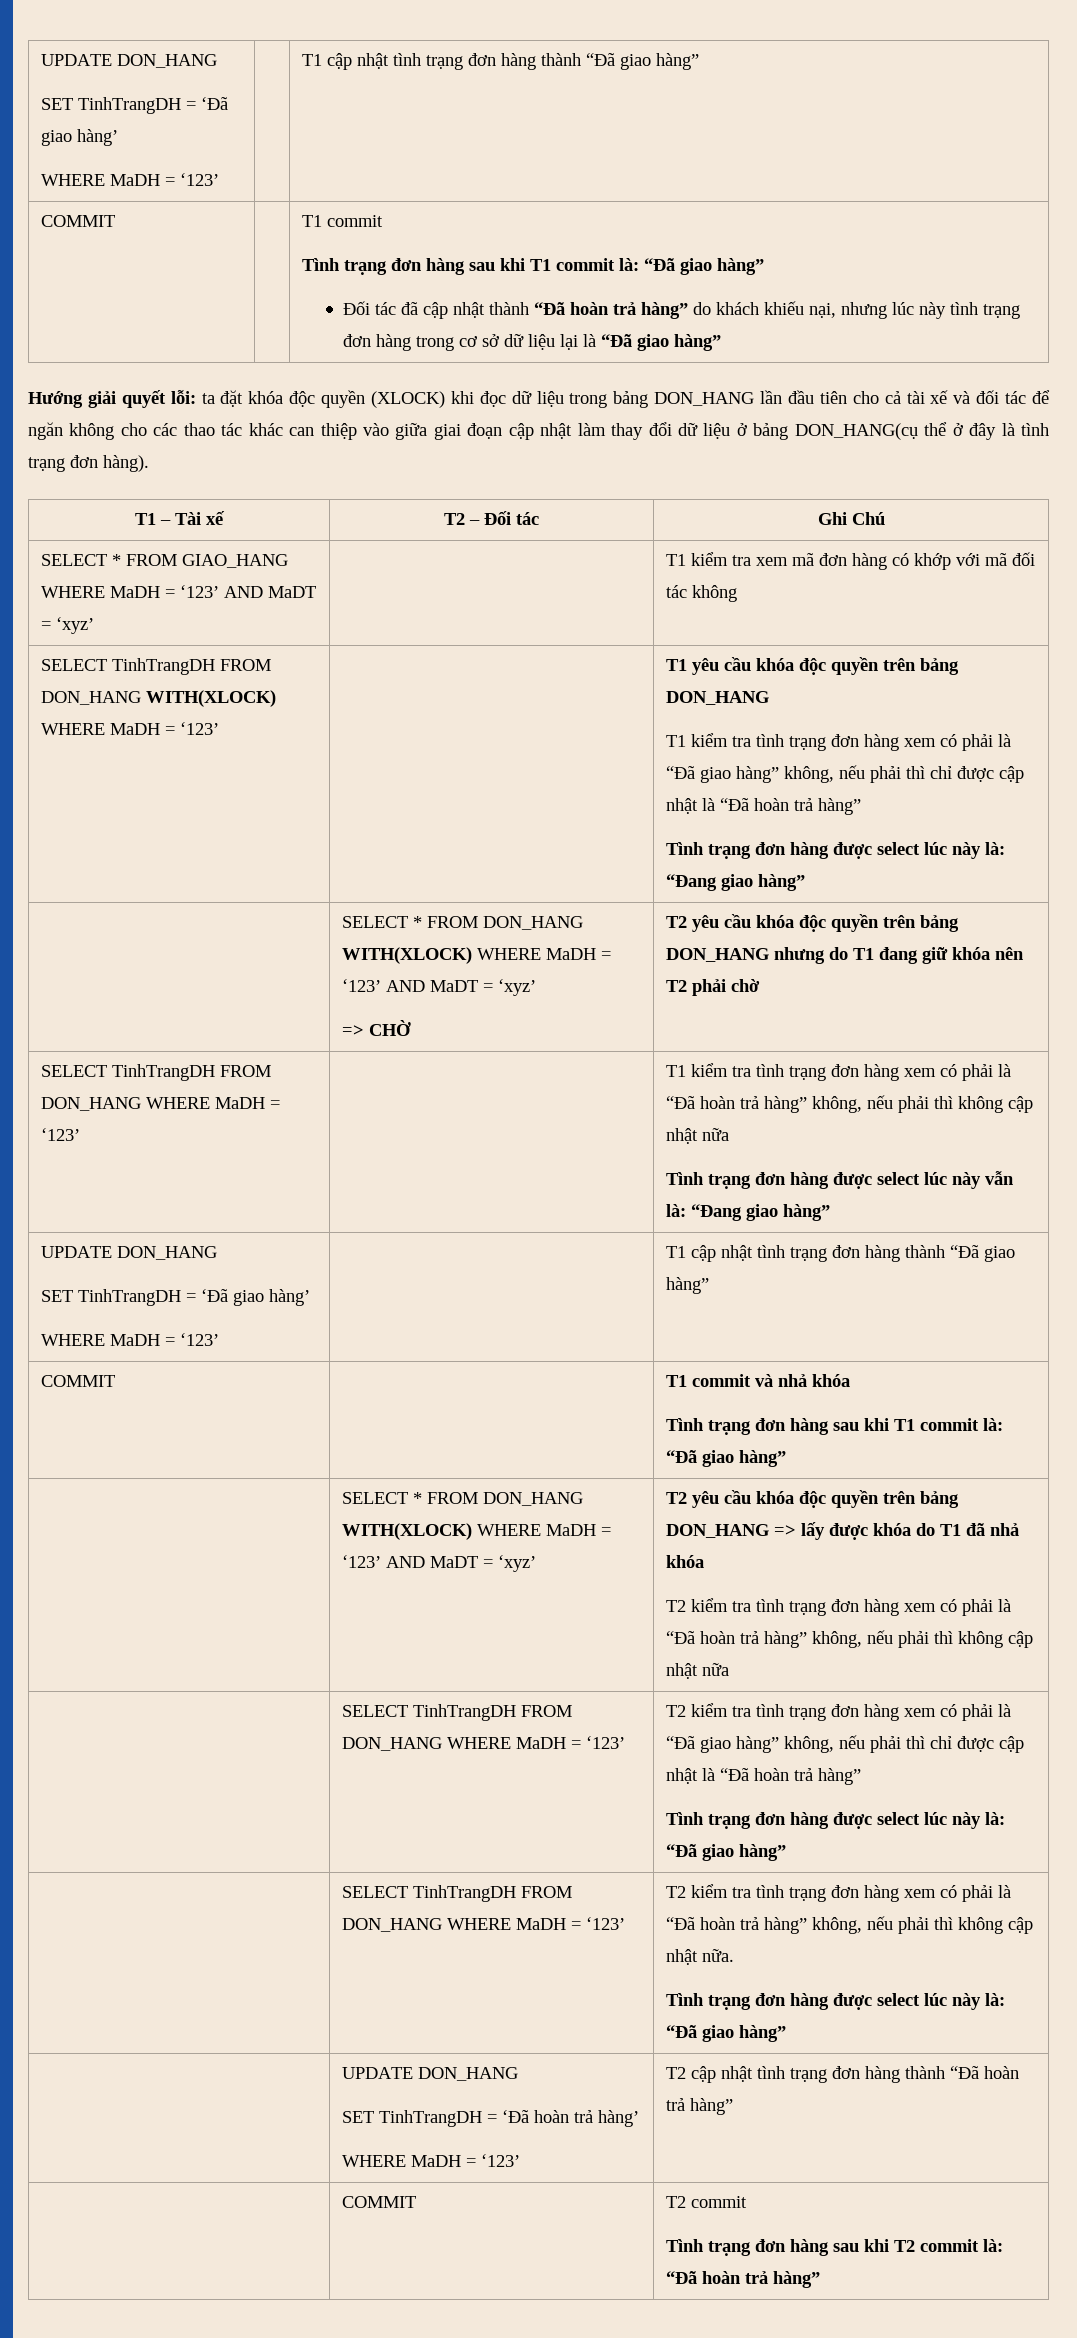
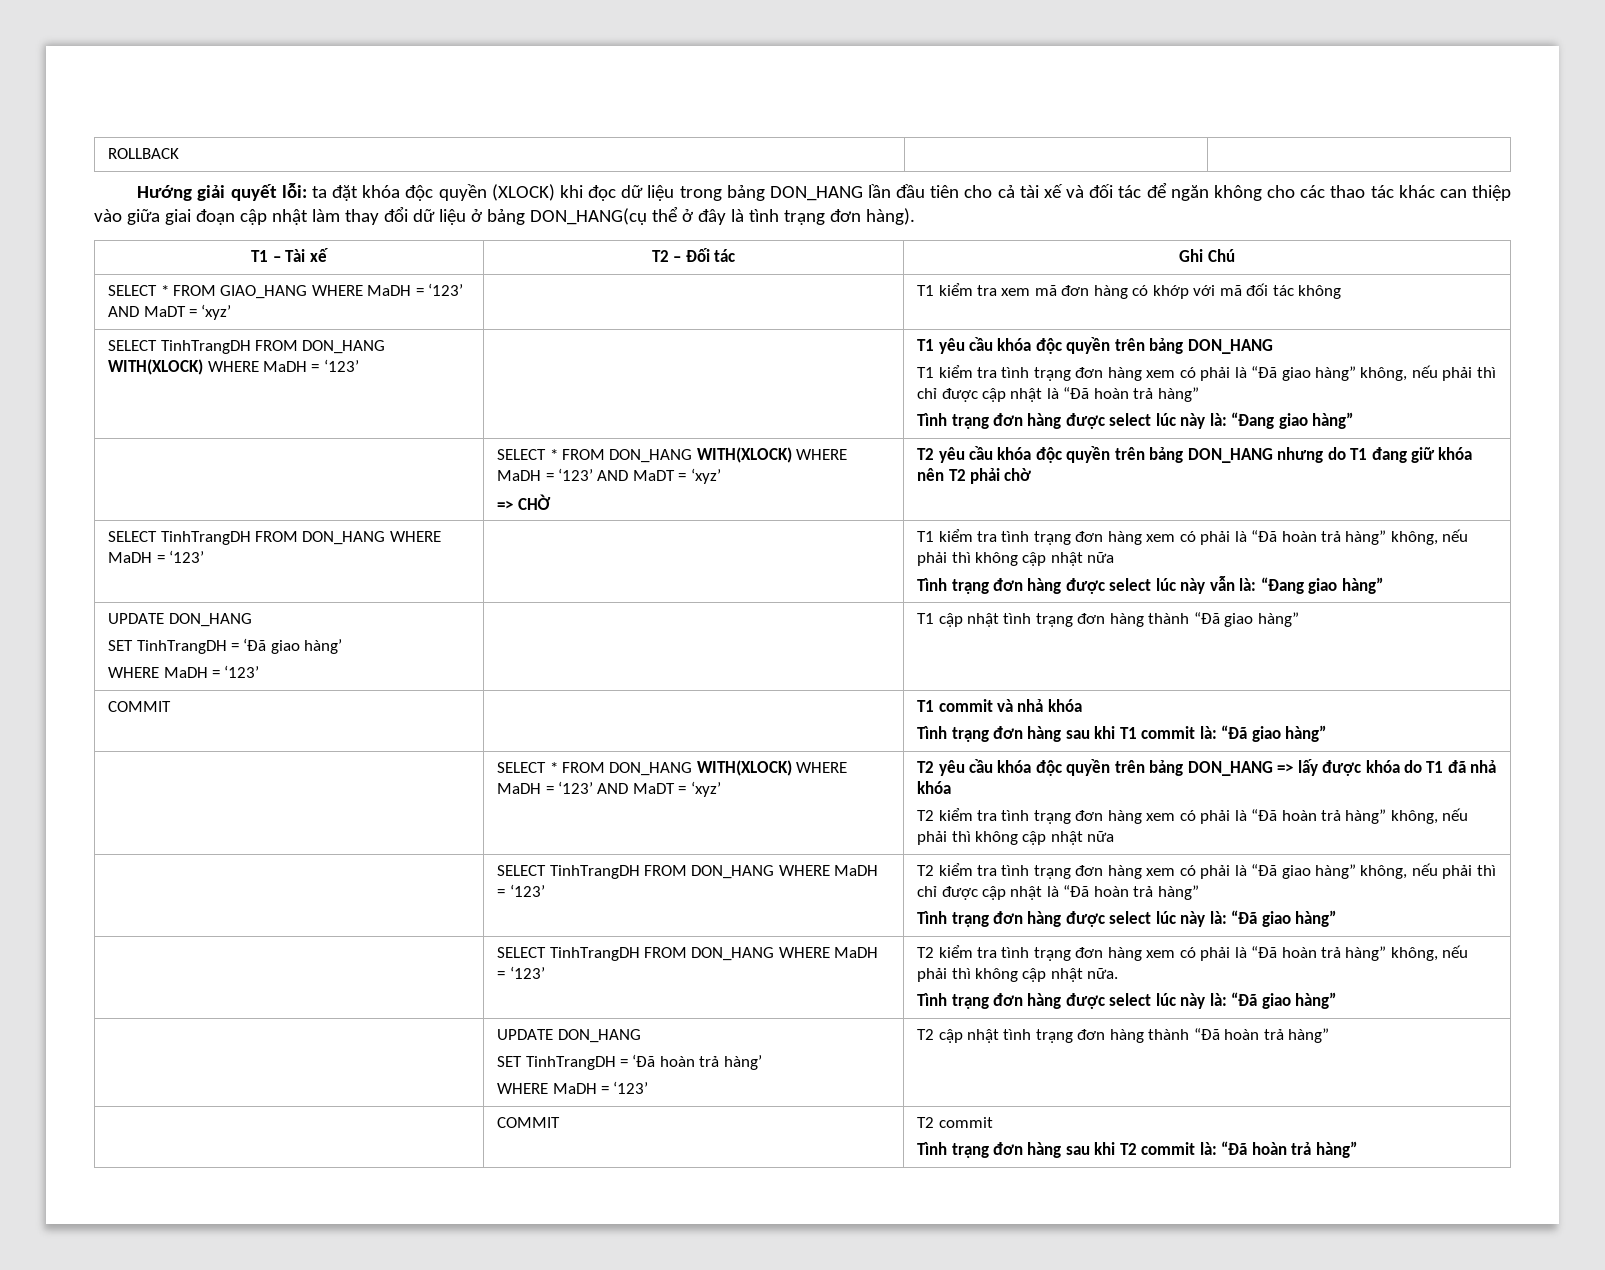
[41,54,218,68] [41,97,229,114] [41,129,119,146] [41,173,220,186] [302,53,700,70] [41,215,116,227] [302,215,384,227] [302,258,765,275] [342,301,1020,319] [342,334,721,351] UPDATE DON_HANG // SET TinhTrangDH = ‘Đã giao hàng’ // WHERE MaDH = ‘123’ | | T1 cập nhật tình trạng đơn hàng thành “Đã giao hàng” // COMMIT | | T1 commit // Tình trạng đơn hàng sau khi T1 commit là: “Đã giao hàng” // Đối tác đã cập nhật thành “Đã hoàn trả hàng” do khách khiếu nại, nhưng lúc này tình trạng đơn hàng trong cơ sở dữ liệu lại là “Đã giao hàng” -> [108,148,180,159] ROLLBACK | |

